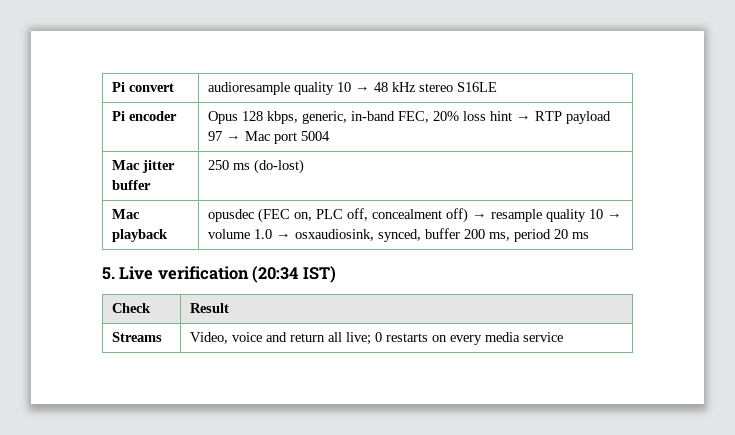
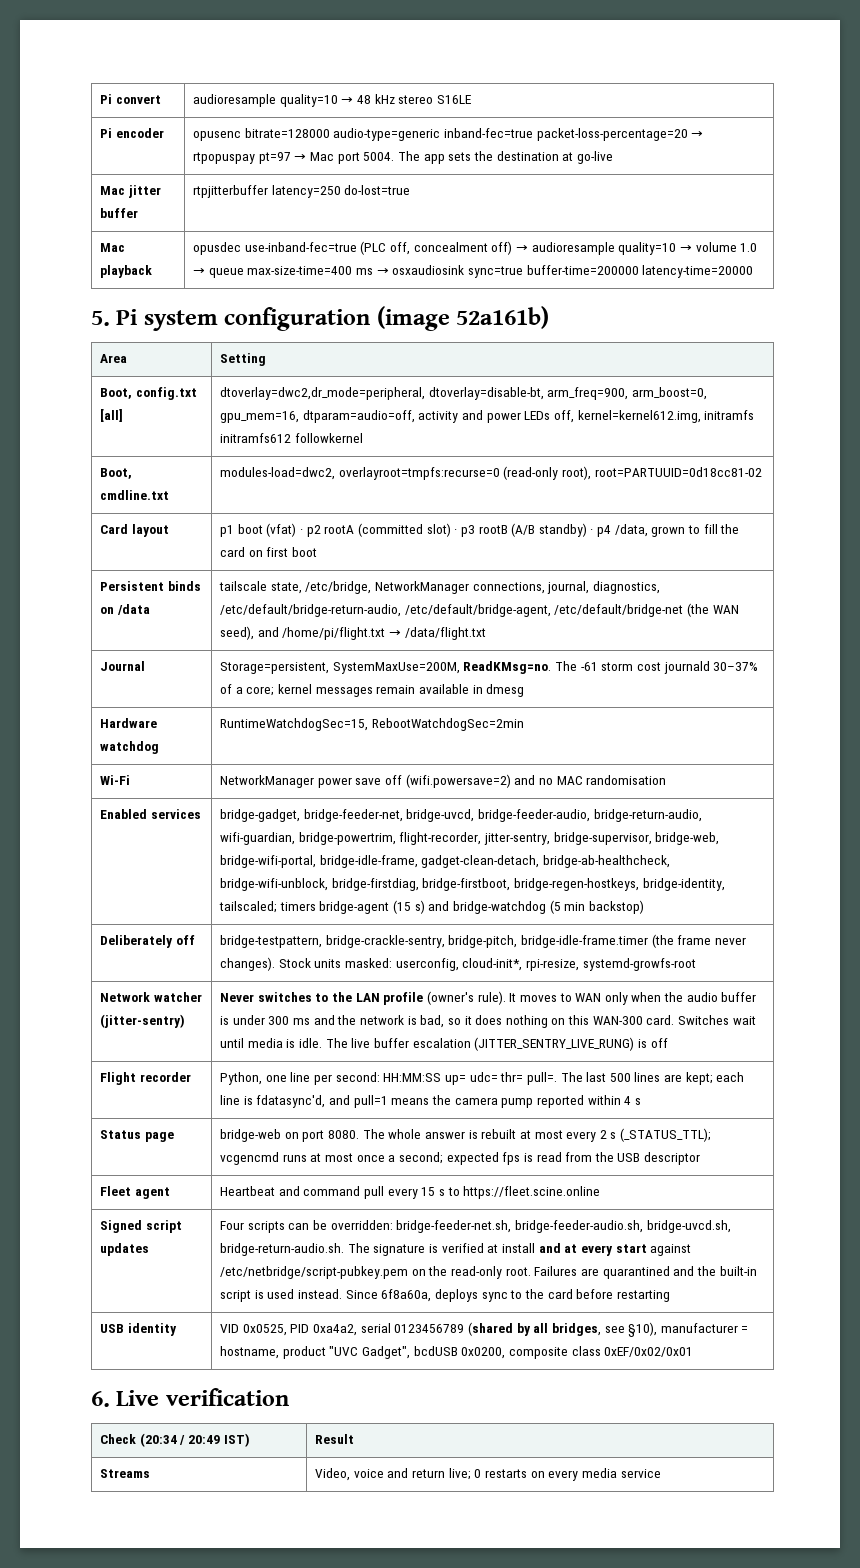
[293,82,351,95] quality 10 -> [279,94,338,107] quality=10
[207,111,611,124] [207,131,330,144] Opus 128 kbps, generic, in-band FEC, 20% loss hint → RTP payload 97 → Mac port 5004 -> [193,128,704,141] [193,151,613,164] opusenc bitrate=128000 audio-type=generic inband-fec=true packet-loss-percentage=20 → rtpopuspay pt=97 → Mac port 5004. The app sets the destination at go-live
[207,159,304,174] 250 ms (do-lost) -> [193,185,411,198] rtpjitterbuffer latency=250 do-lost=true
[257,208,343,223] (FEC on, PLC -> [244,241,387,255] use-inband-fec=true (PLC
[490,209,603,222] resample quality 10 -> [531,242,677,255] audioresample quality=10
[294,228,589,242] [102,267,115,280] osxaudiosink, synced, buffer 200 ms, period 20 ms // 5. -> [208,265,754,278] [91,306,550,331] [100,354,128,363] [220,353,267,366] [100,387,197,400] [100,409,124,422] [220,387,708,400] [220,410,755,423] [220,433,363,443] [100,468,133,479] [100,490,170,500] [220,466,762,480] [100,524,169,537] [220,523,740,537] [220,547,318,557] [100,581,201,591] [100,604,150,615] [219,581,660,594] [220,603,739,617] [220,626,486,640] [100,661,146,671] [220,661,759,674] [220,684,525,697] [100,718,158,728] [100,741,160,754] [220,718,524,731] [100,775,131,785] [220,774,667,788] [100,809,201,819] [220,809,702,822] [220,832,720,845] [220,855,671,868] [220,878,725,891] [219,900,644,914] [100,935,195,948] [220,934,746,948] [220,957,696,971] [100,992,202,1002] [100,1014,186,1028] [220,991,757,1005] [220,1015,756,1028] [220,1037,668,1051] [100,1072,191,1085] [220,1072,745,1085] [220,1095,641,1108] [100,1130,174,1142] [220,1128,712,1142] [220,1152,701,1165] [100,1186,170,1199] [220,1186,601,1199] [100,1220,182,1233] [100,1243,150,1256] [220,1220,731,1233] [220,1243,692,1256] [220,1266,757,1279] [220,1289,670,1302] [100,1323,177,1336] [220,1322,749,1337] [220,1346,694,1359] [91,1391,110,1407] queue max-size-time=400 ms → osxaudiosink sync=true buffer-time=200000 latency-time=20000 // 5. Pi system configuration (image 52a161b) // Area | Setting // Boot, config.txt [all] | dtoverlay=dwc2,dr_mode=peripheral, dtoverlay=disable-bt, arm_freq=900, arm_boost=0, gpu_mem=16, dtparam=audio=off, activity and power LEDs off, kernel=kernel612.img, initramfs initramfs612 followkernel // Boot, cmdline.txt | modules-load=dwc2, overlayroot=tmpfs:recurse=0 (read-only root), root=PARTUUID=0d18cc81-02 // Card layout | p1 boot (vfat) · p2 rootA (committed slot) · p3 rootB (A/B standby) · p4 /data, grown to fill the card on first boot // Persistent binds on /data | tailscale state, /etc/bridge, NetworkManager connections, journal, diagnostics, /etc/default/bridge-return-audio, /etc/default/bridge-agent, /etc/default/bridge-net (the WAN seed), and /home/pi/flight.txt → /data/flight.txt // Journal | Storage=persistent, SystemMaxUse=200M, ReadKMsg=no. The -61 storm cost journald 30–37% of a core; kernel messages remain available in dmesg // Hardware watchdog | RuntimeWatchdogSec=15, RebootWatchdogSec=2min // Wi-Fi | NetworkManager power save off (wifi.powersave=2) and no MAC randomisation // Enabled services | bridge-gadget, bridge-feeder-net, bridge-uvcd, bridge-feeder-audio, bridge-return-audio, wifi-guardian, bridge-powertrim, flight-recorder, jitter-sentry, bridge-supervisor, bridge-web, bridge-wifi-portal, bridge-idle-frame, gadget-clean-detach, bridge-ab-healthcheck, bridge-wifi-unblock, bridge-firstdiag, bridge-firstboot, bridge-regen-hostkeys, bridge-identity, tailscaled; timers bridge-agent (15 s) and bridge-watchdog (5 min backstop) // Deliberately off | bridge-testpattern, bridge-crackle-sentry, bridge-pitch, bridge-idle-frame.timer (the frame never changes). Stock units masked: userconfig, cloud-init*, rpi-resize, systemd-growfs-root // Network watcher (jitter-sentry) | Never switches to the LAN profile (owner's rule). It moves to WAN only when the audio buffer is under 300 ms and the network is bad, so it does nothing on this WAN-300 card. Switches wait until media is idle. The live buffer escalation (JITTER_SENTRY_LIVE_RUNG) is off // Flight recorder | Python, one line per second: HH:MM:SS up= udc= thr= pull=. The last 500 lines are kept; each line is fdatasync'd, and pull=1 means the camera pump reported within 4 s // Status page | bridge-web on port 8080. The whole answer is rebuilt at most every 2 s (_STATUS_TTL); vcgencmd runs at most once a second; expected fps is read from the USB descriptor // Fleet agent | Heartbeat and command pull every 15 s to https://fleet.scine.online // Signed script updates | Four scripts can be overridden: bridge-feeder-net.sh, bridge-feeder-audio.sh, bridge-uvcd.sh, bridge-return-audio.sh. The signature is verified at install and at every start against /etc/netbridge/script-pubkey.pem on the read-only root. Failures are quarantined and the built-in script is used instead. Since 6f8a60a, deploys sync to the card before restarting // USB identity | VID 0x0525, PID 0xa4a2, serial 0123456789 (shared by all bridges, see §10), manufacturer = hostname, product "UVC Gadget", bcdUSB 0x0200, composite class 0xEF/0x02/0x01 // 6.
[252,266,336,283] (20:34 IST) -> (289, 1397) none
(151, 308) none -> [139,1433,250,1447] (20:34 / 20:49 IST)
[327,332,342,342] all -> (446, 1473) none

